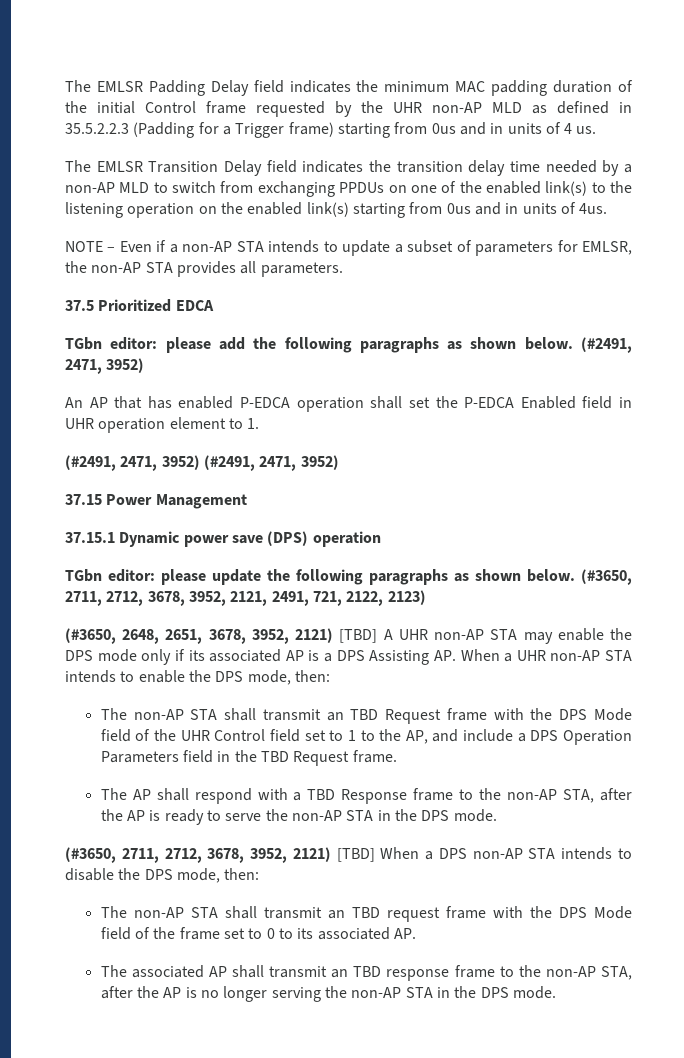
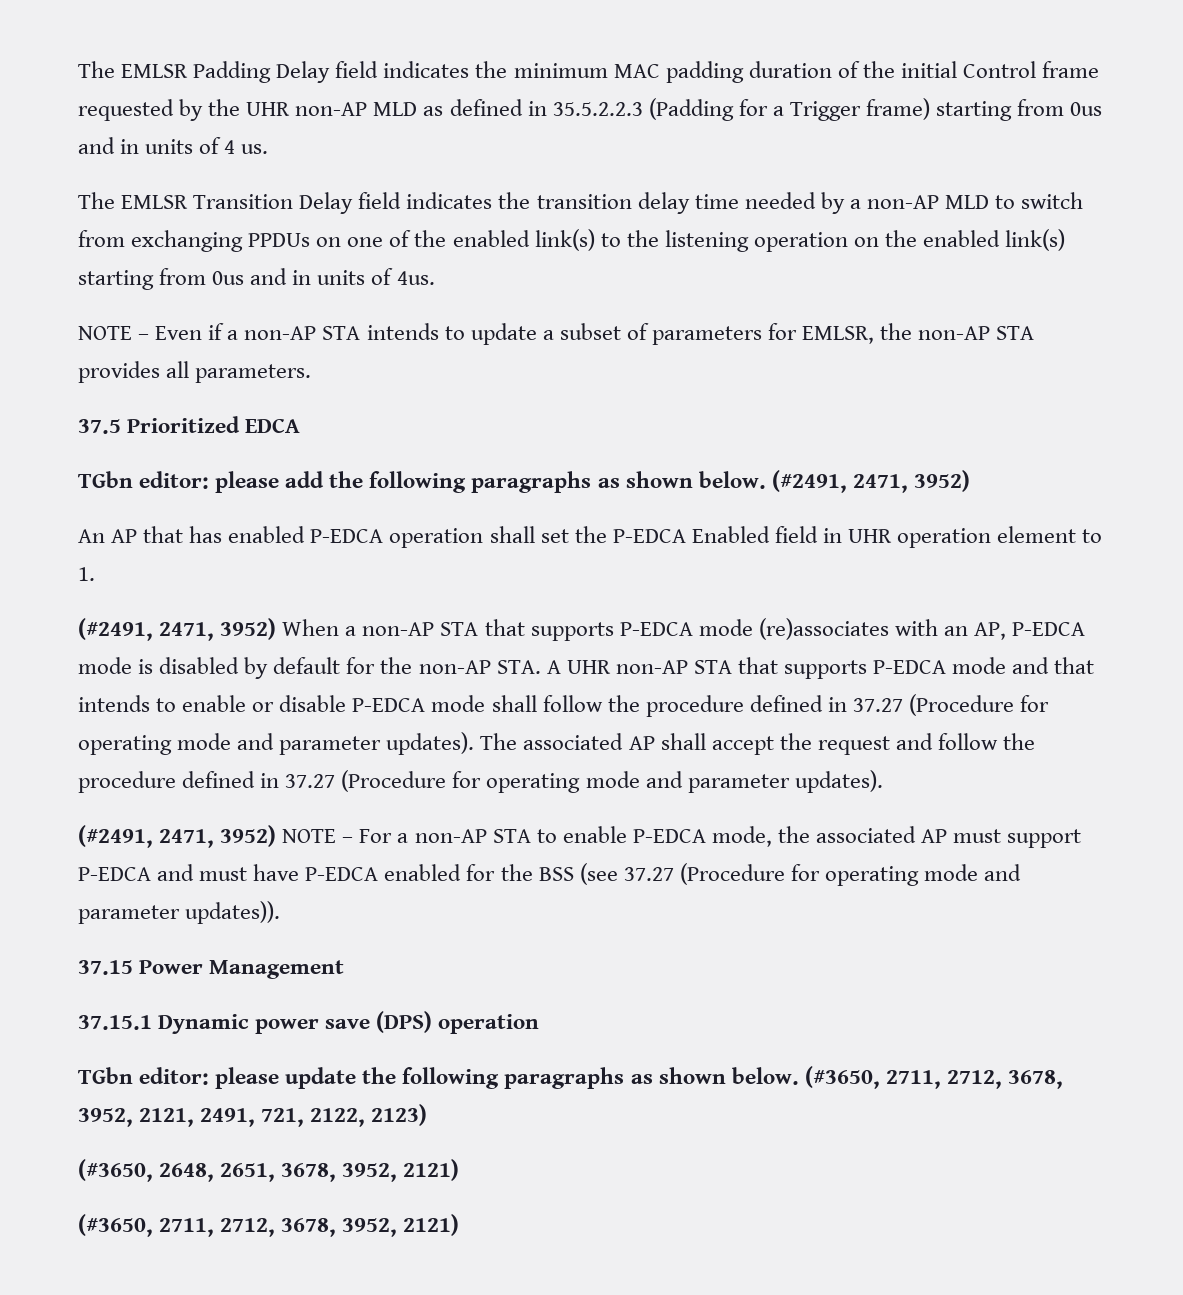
[203,455,339,471] (#2491, 2471, 3952) -> [282,618,1086,641] [78,657,1095,679] [78,694,1050,717] [78,732,1036,755] [78,770,883,793] [78,825,1082,848] [78,863,1022,886] [78,901,281,924] When a non-AP STA that supports P-EDCA mode (re)associates with an AP, P-EDCA mode is disabled by default for the non-AP STA. A UHR non-AP STA that supports P-EDCA mode and that intends to enable or disable P-EDCA mode shall follow the procedure defined in 37.27 (Procedure for operating mode and parameter updates). The associated AP shall accept the request and follow the procedure defined in 37.27 (Procedure for operating mode and parameter updates). // (#2491, 2471, 3952) NOTE – For a non-AP STA to enable P-EDCA mode, the associated AP must support P-EDCA and must have P-EDCA enabled for the BSS (see 37.27 (Procedure for operating mode and parameter updates)).
[339,628,632,644] [65,649,632,665] [65,670,330,685] [100,708,632,724] [100,729,633,745] [100,750,397,766] [100,788,633,804] [100,809,497,825] [TBD] A UHR non-AP STA may enable the DPS mode only if its associated AP is a DPS Assisting AP. When a UHR non-AP STA intends to enable the DPS mode, then: // The non-AP STA shall transmit an TBD Request frame with the DPS Mode field of the UHR Control field set to 1 to the AP, and include a DPS Operation Parameters field in the TBD Request frame. // The AP shall respond with a TBD Response frame to the non-AP STA, after the AP is ready to serve the non-AP STA in the DPS mode. -> (460, 1170) none
[336,847,632,862] [65,868,260,883] [100,906,632,922] [100,927,416,940] [100,965,633,981] [100,986,556,1002] [TBD] When a DPS non-AP STA intends to disable the DPS mode, then: // The non-AP STA shall transmit an TBD request frame with the DPS Mode field of the frame set to 0 to its associated AP. // The associated AP shall transmit an TBD response frame to the non-AP STA, after the AP is no longer serving the non-AP STA in the DPS mode. -> (460, 1225) none

